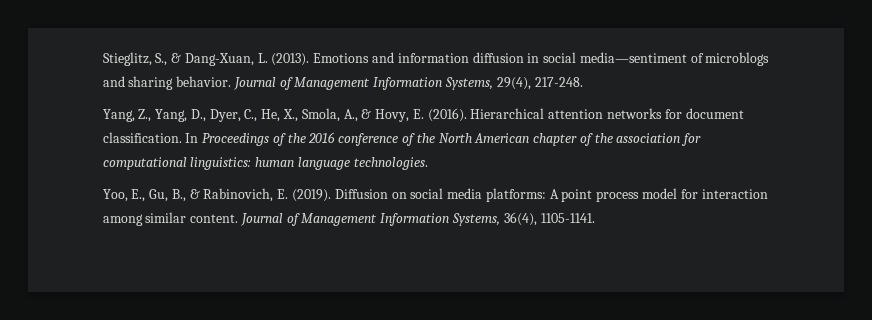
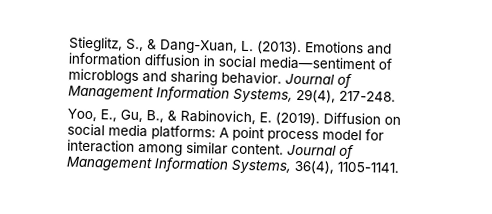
[102,108,744,122] [102,132,702,146] [102,157,428,170] // Yang, Z., Yang, D., Dyer, C., He, X., Smola, A., & Hovy, E. (2016). Hierarchical attention networks for document classification. In Proceedings of the 2016 conference of the North American chapter of the association for computational linguistics: human language technologies. -> (396, 96) none

